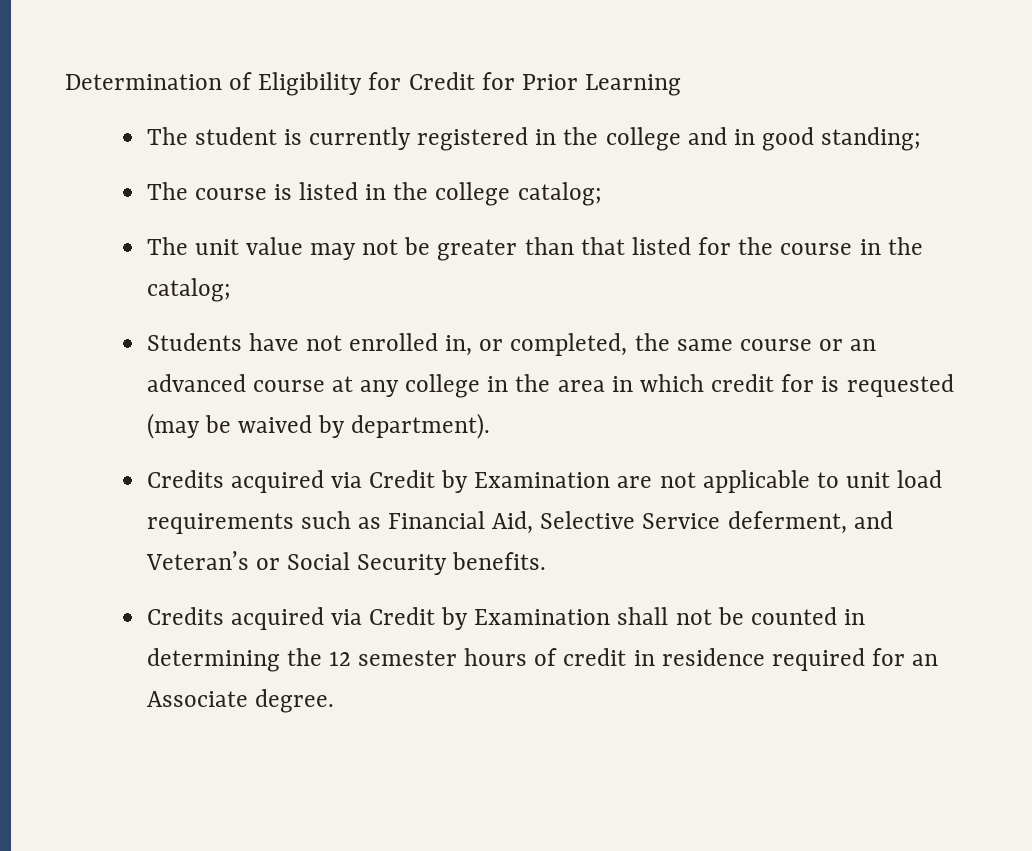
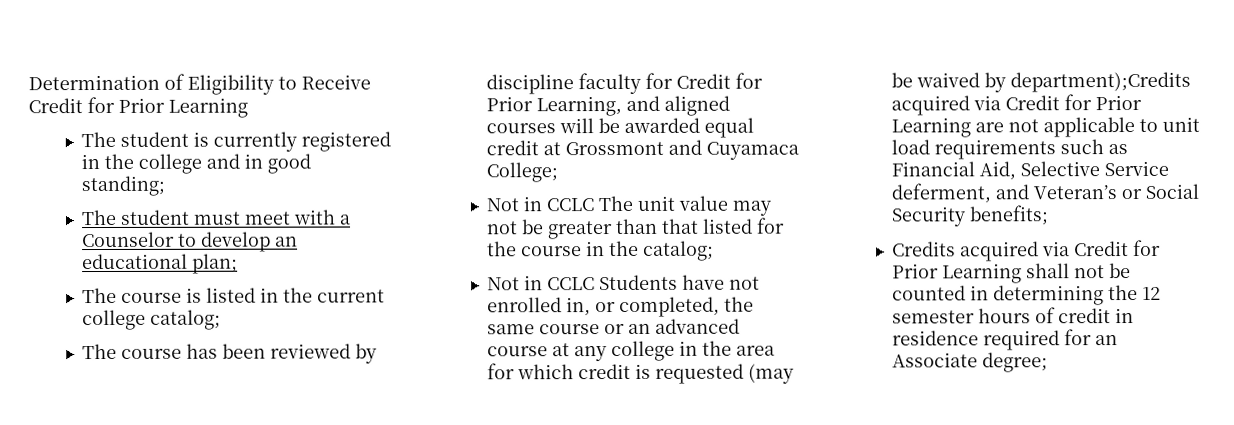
[368,72,402,90] for -> [278,74,371,90] to Receive
(922, 139) none -> [81,209,352,226] [82,231,299,252] [82,253,239,274] // The student must meet with a Counselor to develop an educational plan;
(429, 191) none -> [317,289,386,303] current
(188, 246) none -> [121,343,378,364] [486,72,764,95] [486,95,731,117] [486,117,755,138] [486,139,800,160] [486,162,559,183] [486,195,634,212] course has been reviewed by discipline faculty for Credit for Prior Learning, and aligned courses will be awarded equal credit at Grossmont and Cuyamaca College; // Not in CCLC The
(231, 290) none -> [487,275,596,291] Not in CCLC
[611,376,633,392] in -> [487,363,516,380] for
[781,374,815,392] for -> (632, 371) none
[351,413,491,439] [146,470,611,493] department). // Credits acquired via Credit by Examination -> [1010,71,1192,93] [891,94,1143,116] [891,117,972,138] department);Credits acquired via Credit for Prior Learning
[452,552,547,570] [146,607,611,630] benefits. // Credits acquired via Credit by Examination -> [969,205,1050,226] [892,239,1162,262] [892,263,1023,284] benefits; // Credits acquired via Credit for Prior Learning
[254,689,334,713] degree. -> [982,352,1049,373] degree;

